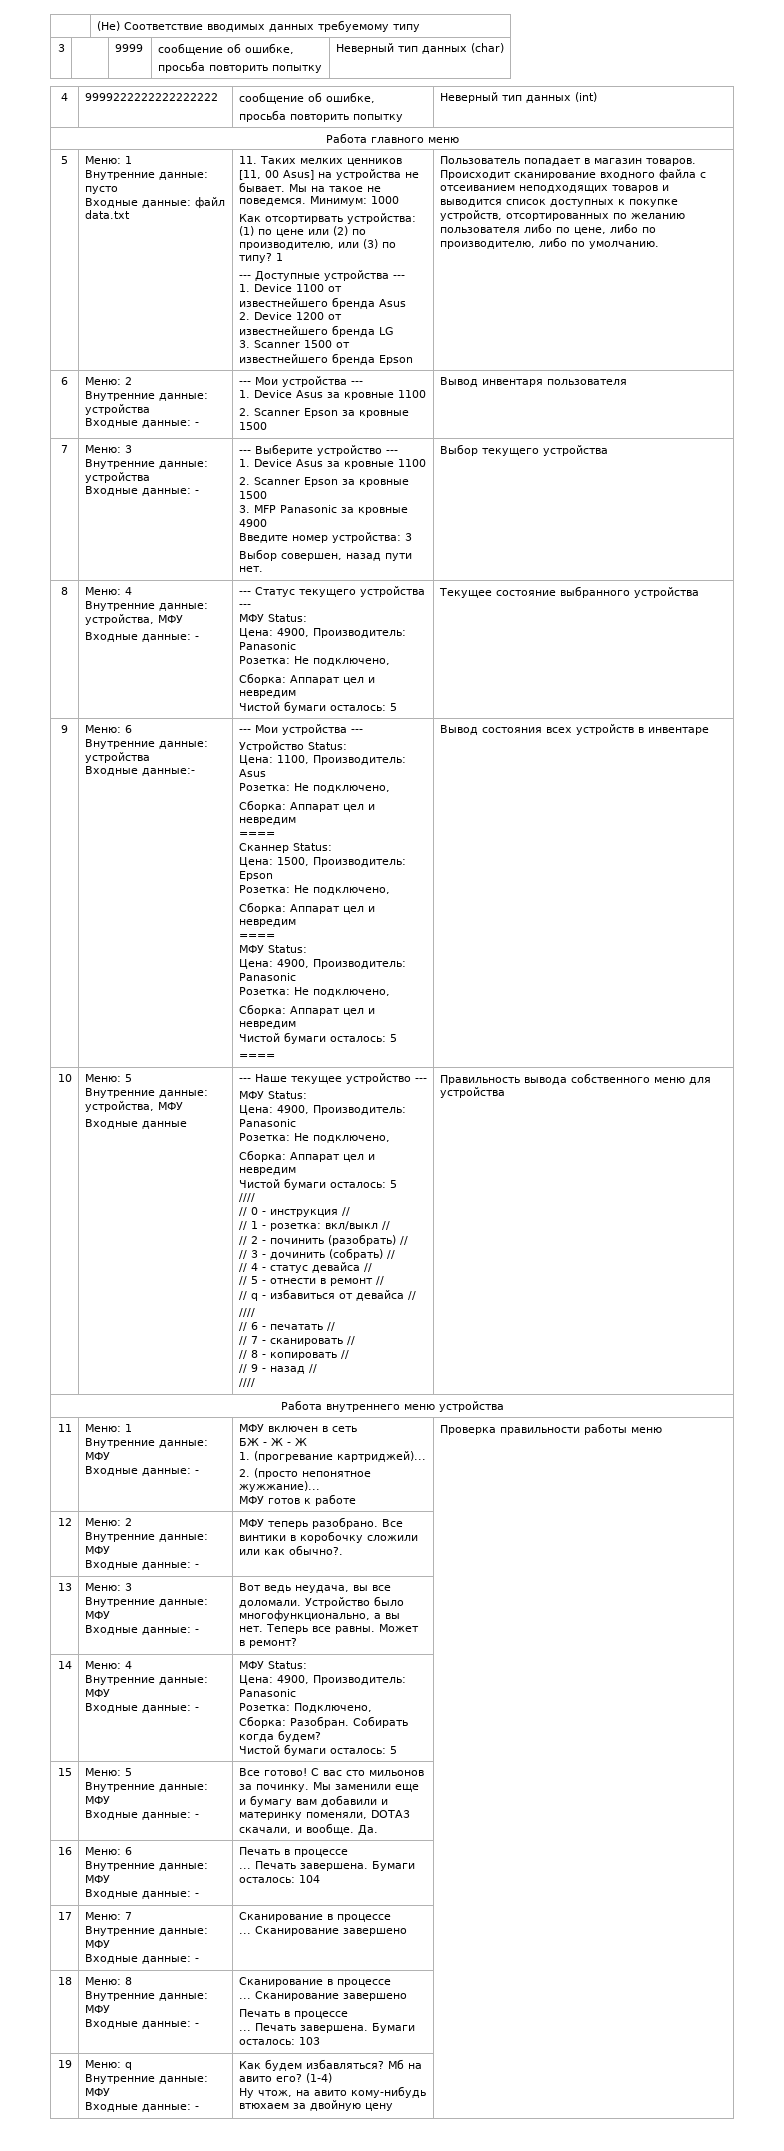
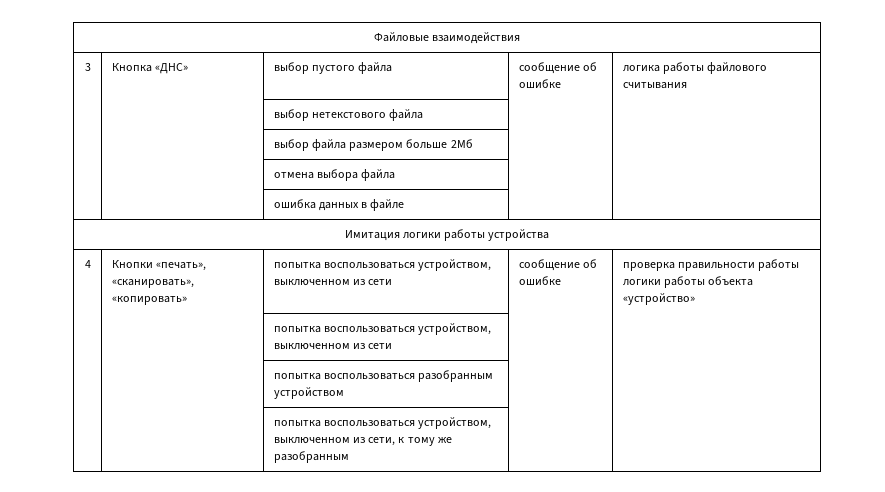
[96,20,420,32] [57,44,65,52] [114,44,143,52] [157,43,294,55] [157,61,322,73] [335,43,504,54] [61,93,68,101] [84,93,218,101] [238,92,375,104] [238,110,403,122] [439,92,597,103] [325,133,459,143] [61,156,68,164] [84,156,132,164] [84,170,208,180] [84,186,118,194] [84,197,225,208] [84,210,130,219] [238,156,402,166] [238,169,419,180] [238,182,381,192] [238,196,399,206] [238,213,416,224] [238,226,366,237] [238,239,396,250] [238,253,283,263] [238,270,405,281] [238,284,342,292] [238,297,406,309] [238,312,342,320] [238,325,394,337] [238,340,350,348] [238,353,413,365] [439,156,696,166] [439,169,706,180] [439,185,669,193] [439,199,678,207] [439,210,685,221] [439,223,656,235] [439,237,659,249] [61,377,68,385] [84,377,132,385] [84,391,208,401] [84,404,150,415] [84,418,199,428] [238,376,363,387] [238,390,426,400] [238,408,409,418] [238,422,267,430] [439,377,627,387] [61,445,68,453] [84,445,132,453] [84,459,208,469] [84,472,150,483] [84,486,199,496] [238,444,398,456] [238,459,426,469] [238,477,409,487] [238,491,267,499] [238,505,408,515] [238,519,267,527] [238,532,412,543] [238,549,412,561] [238,566,263,572] [439,444,608,456] [61,587,68,595] [84,587,132,595] [84,601,208,611] [84,614,183,625] [84,632,199,642] [238,586,425,597] [238,604,251,608] [238,614,307,622] [238,628,406,638] [238,642,296,650] [238,656,390,666] [238,673,375,685] [238,690,296,698] [238,701,397,713] [438,586,699,598] [61,725,68,733] [84,725,132,733] [84,739,208,749] [84,752,150,763] [84,766,195,776] [238,724,363,735] [238,741,347,752] [238,755,406,765] [238,769,266,777] [238,783,390,793] [238,800,375,812] [238,817,296,825] [238,832,275,837] [238,843,332,853] [238,857,406,867] [238,871,273,881] [238,885,390,895] [238,902,375,914] [238,919,296,927] [238,934,275,939] [238,945,307,953] [238,959,406,969] [238,973,296,981] [238,987,390,997] [238,1004,375,1016] [238,1021,296,1029] [238,1032,397,1044] [238,1054,275,1059] [439,724,709,735] [57,1074,72,1082] [84,1074,132,1082] [84,1088,208,1098] [84,1101,183,1112] [84,1119,187,1129] [238,1073,427,1084] [238,1091,307,1099] [238,1105,406,1115] [238,1119,296,1127] [238,1133,390,1143] [238,1150,375,1162] [238,1167,296,1175] [238,1178,397,1190] [238,1193,255,1202] [238,1207,350,1217] [238,1221,390,1231] [238,1234,408,1246] [238,1248,395,1260] [238,1262,372,1273] [238,1276,384,1286] [238,1289,416,1301] [238,1308,255,1317] [238,1322,335,1331] [238,1336,355,1346] [238,1350,349,1360] [238,1364,317,1374] [238,1378,255,1387] [439,1073,711,1085] [439,1087,505,1098] [280,1400,504,1412] [57,1424,72,1432] [84,1424,132,1432] [84,1438,208,1448] [84,1452,110,1460] [84,1466,199,1476] [238,1424,357,1432] [238,1438,307,1446] [238,1451,426,1462] [238,1468,371,1479] [238,1481,320,1492] [238,1494,356,1506] [439,1423,662,1435] [57,1518,72,1526] [84,1518,132,1526] [84,1532,208,1542] [84,1546,110,1554] [84,1560,199,1570] [238,1517,403,1529] [238,1531,418,1543] [238,1545,343,1555] [57,1583,72,1591] [84,1583,132,1591] [84,1597,208,1607] [84,1611,110,1619] [84,1625,199,1635] [238,1583,391,1593] [238,1596,404,1608] [238,1610,400,1621] [238,1624,419,1634] [238,1638,297,1648] [57,1661,72,1669] [84,1661,132,1669] [84,1675,208,1685] [84,1689,110,1697] [84,1703,199,1713] [238,1661,307,1669] [238,1675,406,1685] [238,1689,296,1697] [238,1703,372,1713] [238,1716,408,1728] [238,1730,321,1742] [238,1744,397,1756] [57,1768,72,1776] [84,1768,132,1776] [84,1782,208,1792] [84,1796,110,1804] [84,1810,199,1820] [238,1768,424,1776] [238,1782,419,1792] [238,1795,388,1807] [238,1810,410,1820] [238,1823,378,1835] [57,1847,72,1855] [84,1847,132,1855] [84,1861,208,1871] [84,1875,110,1883] [84,1889,199,1899] [238,1847,348,1857] [238,1861,415,1871] [238,1875,320,1883] [57,1912,72,1920] [84,1912,132,1920] [84,1926,208,1936] [84,1940,110,1948] [84,1954,199,1964] [238,1912,391,1922] [238,1926,407,1936] [57,1977,72,1985] [84,1977,132,1985] [84,1991,208,2001] [84,2005,110,2013] [84,2019,199,2029] [238,1977,391,1987] [238,1991,407,2001] [238,2009,348,2019] [238,2023,415,2033] [238,2037,320,2045] [57,2060,72,2068] [84,2060,132,2070] [84,2074,208,2084] [84,2088,110,2096] [84,2102,199,2112] [238,2059,422,2071] [238,2073,332,2083] [238,2086,426,2098] [238,2100,393,2111] | (Не) Соответствие вводимых данных требуемому типу // 3 | | 9999 | сообщение об ошибке, // просьба повторить попытку | Неверный тип данных (char) // 4 | 9999222222222222222 | сообщение об ошибке, // просьба повторить попытку | Неверный тип данных (int) // Работа главного меню // 5 | Меню: 1 // Внутренние данные: пусто // Входные данные: файл data.txt | 11. Таких мелких ценников [11, 00 Asus] на устройства не бывает. Мы на такое не поведемся. Минимум: 1000 // Как отсортирвать устройства: (1) по цене или (2) по производителю, или (3) по типу? 1 // --- Доступные устройства --- // 1. Device 1100 от известнейшего бренда Asus // 2. Device 1200 от известнейшего бренда LG // 3. Scanner 1500 от известнейшего бренда Epson | Пользователь попадает в магазин товаров. Происходит сканирование входного файла с отсеиванием неподходящих товаров и выводится список доступных к покупке устройств, отсортированных по желанию пользователя либо по цене, либо по производителю, либо по умолчанию. // 6 | Меню: 2 // Внутренние данные: устройства // Входные данные: - | --- Мои устройства --- // 1. Device Asus за кровные 1100 // 2. Scanner Epson за кровные 1500 | Вывод инвентаря пользователя // 7 | Меню: 3 // Внутренние данные: устройства // Входные данные: - | --- Выберите устройство --- // 1. Device Asus за кровные 1100 // 2. Scanner Epson за кровные 1500 // 3. MFP Panasonic за кровные 4900 // Введите номер устройства: 3 // Выбор совершен, назад пути нет. | Выбор текущего устройства // 8 | Меню: 4 // Внутренние данные: устройства, МФУ // Входные данные: - | --- Статус текущего устройства --- // МФУ Status: // Цена: 4900, Производитель: Panasonic // Розетка: Не подключено, // Сборка: Аппарат цел и невредим // Чистой бумаги осталось: 5 | Текущее состояние выбранного устройства // 9 | Меню: 6 // Внутренние данные: устройства // Входные данные:- | --- Мои устройства --- // Устройство Status: // Цена: 1100, Производитель: Asus // Розетка: Не подключено, // Сборка: Аппарат цел и невредим // ==== // Сканнер Status: // Цена: 1500, Производитель: Epson // Розетка: Не подключено, // Сборка: Аппарат цел и невредим // ==== // МФУ Status: // Цена: 4900, Производитель: Panasonic // Розетка: Не подключено, // Сборка: Аппарат цел и невредим // Чистой бумаги осталось: 5 // ==== | Вывод состояния всех устройств в инвентаре // 10 | Меню: 5 // Внутренние данные: устройства, МФУ // Входные данные | --- Наше текущее устройство --- // МФУ Status: // Цена: 4900, Производитель: Panasonic // Розетка: Не подключено, // Сборка: Аппарат цел и невредим // Чистой бумаги осталось: 5 // //// // // 0 - инструкция // // // 1 - розетка: вкл/выкл // // // 2 - починить (разобрать) // // // 3 - дочинить (собрать) // // // 4 - статус девайса // // // 5 - отнести в ремонт // // // q - избавиться от девайса // // //// // // 6 - печатать // // // 7 - сканировать // // // 8 - копировать // // // 9 - назад // // //// | Правильность вывода собственного меню для устройства // Работа внутреннего меню устройства // 11 | Меню: 1 // Внутренние данные: МФУ // Входные данные: - | МФУ включен в сеть // БЖ - Ж - Ж // 1. (прогревание картриджей)... // 2. (просто непонятное жужжание)... // МФУ готов к работе | Проверка правильности работы меню // 12 | Меню: 2 // Внутренние данные: МФУ // Входные данные: - | МФУ теперь разобрано. Все винтики в коробочку сложили или как обычно?. | // 13 | Меню: 3 // Внутренние данные: МФУ // Входные данные: - | Вот ведь неудача, вы все доломали. Устройство было многофункционально, а вы нет. Теперь все равны. Может в ремонт? | // 14 | Меню: 4 // Внутренние данные: МФУ // Входные данные: - | МФУ Status: // Цена: 4900, Производитель: Panasonic // Розетка: Подключено, // Сборка: Разобран. Собирать когда будем? // Чистой бумаги осталось: 5 | // 15 | Меню: 5 // Внутренние данные: МФУ // Входные данные: - | Все готово! С вас сто мильонов за починку. Мы заменили еще и бумагу вам добавили и материнку поменяли, DOTA3 скачали, и вообще. Да. | // 16 | Меню: 6 // Внутренние данные: МФУ // Входные данные: - | Печать в процессе // ... Печать завершена. Бумаги осталось: 104 | // 17 | Меню: 7 // Внутренние данные: МФУ // Входные данные: - | Сканирование в процессе // ... Сканирование завершено | // 18 | Меню: 8 // Внутренние данные: МФУ // Входные данные: - | Сканирование в процессе // ... Сканирование завершено // Печать в процессе // ... Печать завершена. Бумаги осталось: 103 | // 19 | Меню: q // Внутренние данные: МФУ // Входные данные: - | Как будем избавляться? Мб на авито его? (1-4) // Ну чтож, на авито кому-нибудь втюхаем за двойную цену -> [373,32,521,44] [84,63,91,71] [111,63,188,74] [273,62,393,74] [518,62,597,74] [518,79,561,88] [622,62,768,74] [622,82,687,89] [273,109,424,121] [273,139,473,151] [273,169,396,181] [273,199,405,211] [344,229,550,241] [84,260,91,268] [111,260,206,271] [111,279,194,288] [111,296,187,305] [273,259,492,271] [273,279,393,286] [518,259,597,271] [518,276,561,285] [622,259,800,271] [622,276,754,288] [622,293,695,305] [273,323,492,335] [273,343,393,350] [273,370,494,382] [273,387,344,399] [273,417,492,429] [273,437,452,446] [273,451,349,463] Файловые взаимодействия // 3 | Кнопка «ДНС» | выбор пустого файла | сообщение об ошибке | логика работы файлового считывания // | | выбор нетекстового файла | | // | | выбор файла размером больше 2Мб | | // | | отмена выбора файла | | // | | ошибка данных в файле | | // Имитация логики работы устройства // 4 | Кнопки «печать», «сканировать», «копировать» | попытка воспользоваться устройством, выключенном из сети | сообщение об ошибке | проверка правильности работы логики работы объекта «устройство» // | | попытка воспользоваться устройством, выключенном из сети | | // | | попытка воспользоваться разобранным устройством | | // | | попытка воспользоваться устройством, выключенном из сети, к тому же разобранным |

